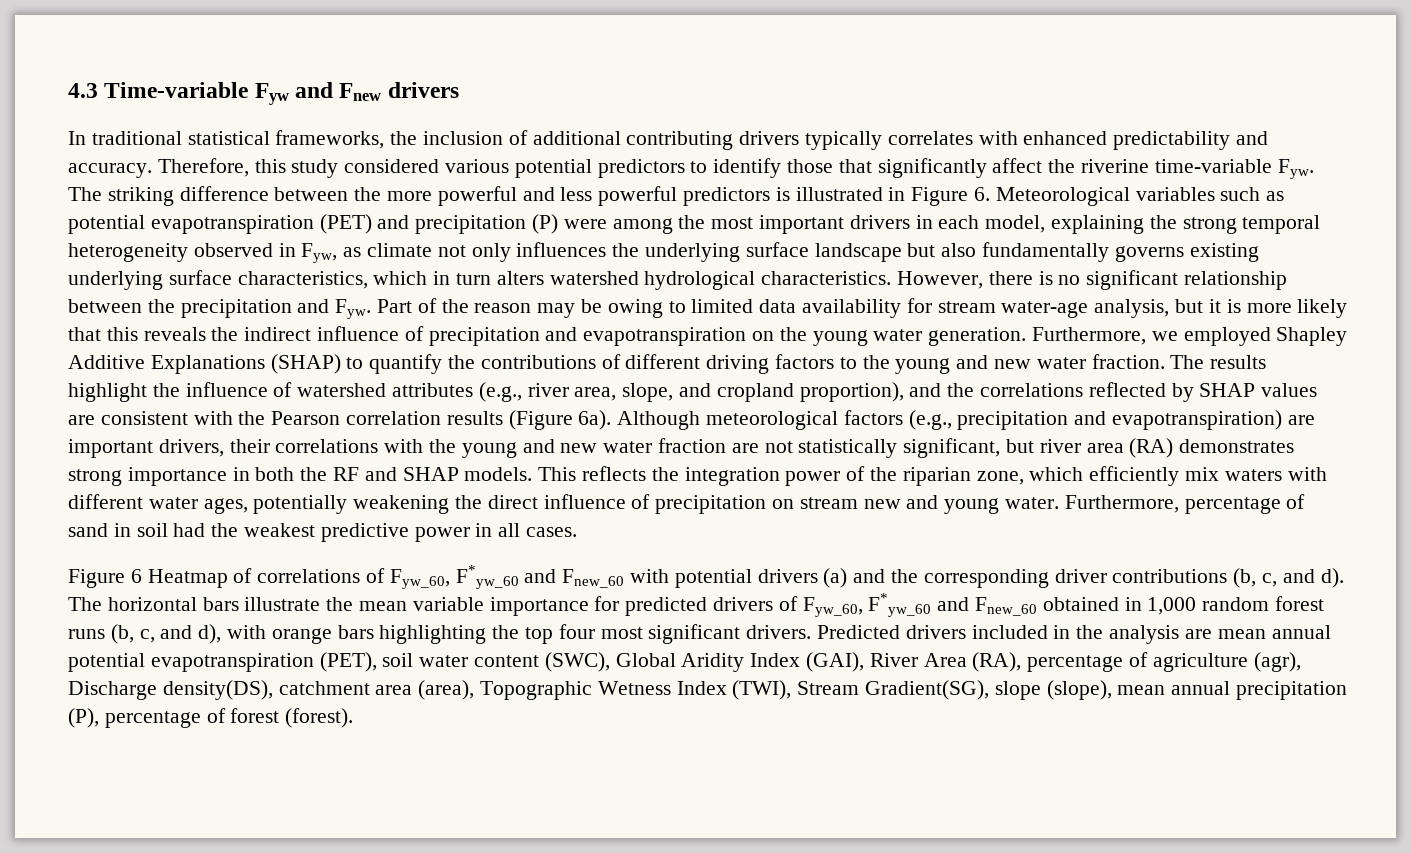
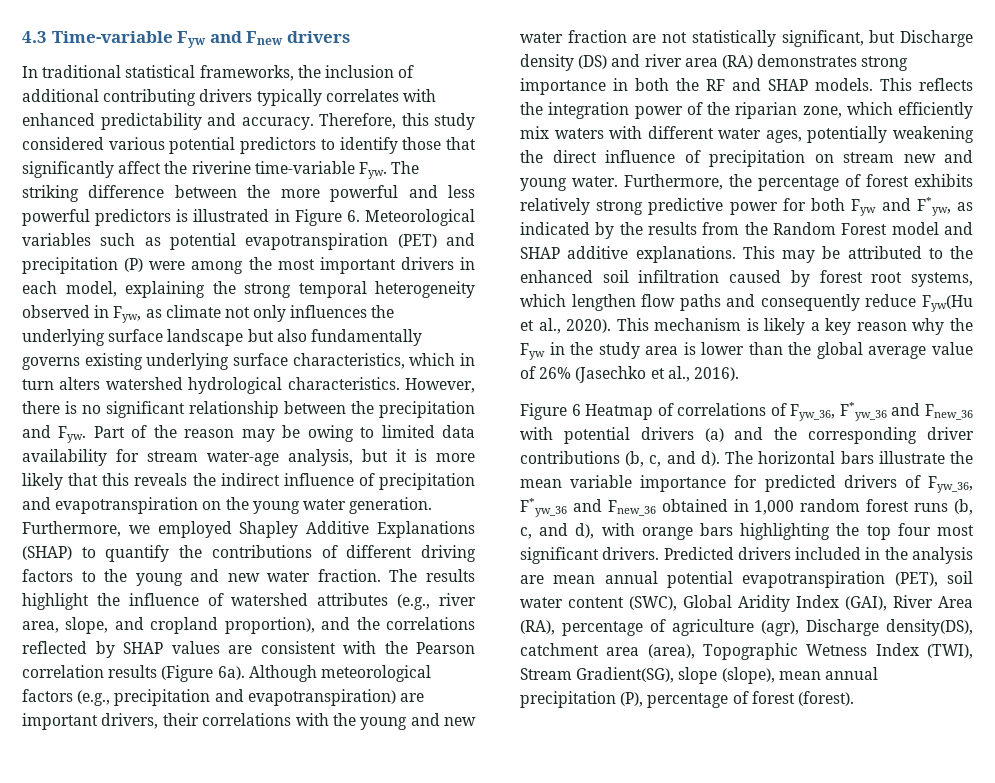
(1035, 446) none -> [900,30,973,47] [520,54,641,71] Discharge density (DS) and
[1184,494,1306,514] [68,523,578,542] percentage of sand in soil had the weakest predictive power in all cases. -> [729,174,973,191] [520,197,973,216] [520,222,973,239] [520,246,973,263] [520,270,973,287] [520,294,973,312] [520,318,973,335] [520,342,973,360] [520,366,739,383] the percentage of forest exhibits relatively strong predictive power for both Fyw and F*yw, as indicated by the results from the Random Forest model and SHAP additive explanations. This may be attributed to the enhanced soil infiltration caused by forest root systems, which lengthen flow paths and consequently reduce Fyw(Hu et al., 2020). This mechanism is likely a key reason why the Fyw in the study area is lower than the global average value of 26% (Jasechko et al., 2016).
[389,565,625,589] Fyw_60, F*yw_60 and Fnew_60 -> [790,402,973,421] Fyw_36, F*yw_36 and Fnew_36
[802,593,1038,617] Fyw_60, F*yw_60 and Fnew_60 -> [928,476,973,493] [520,498,656,517] Fyw_36, F*yw_36 and Fnew_36

